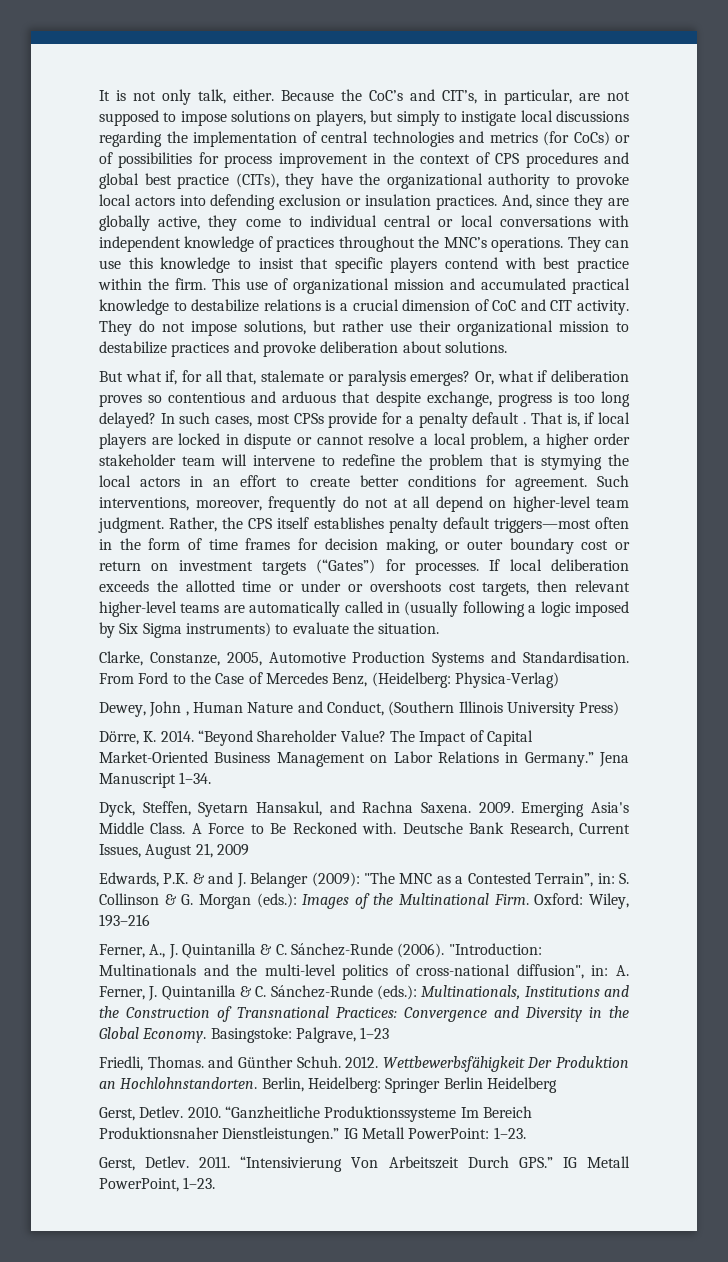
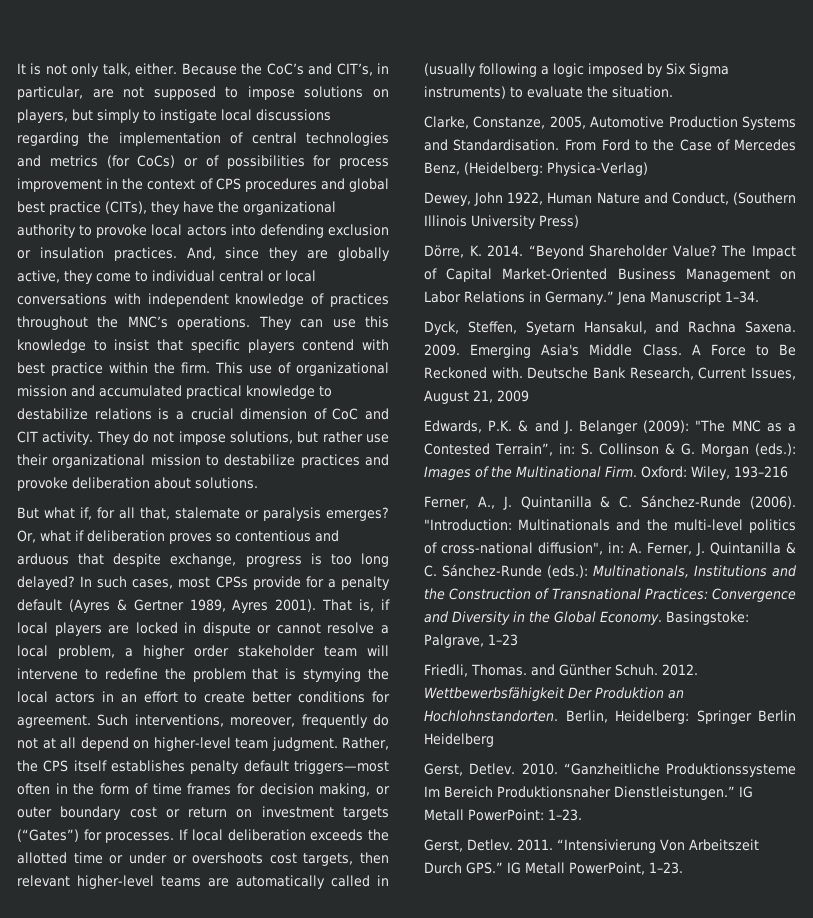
[523,422,527,424] . -> [68,599,317,613] (Ayres & Gertner 1989, Ayres 2001).
[185,711,189,716] , -> [507,192,544,205] 1922,

